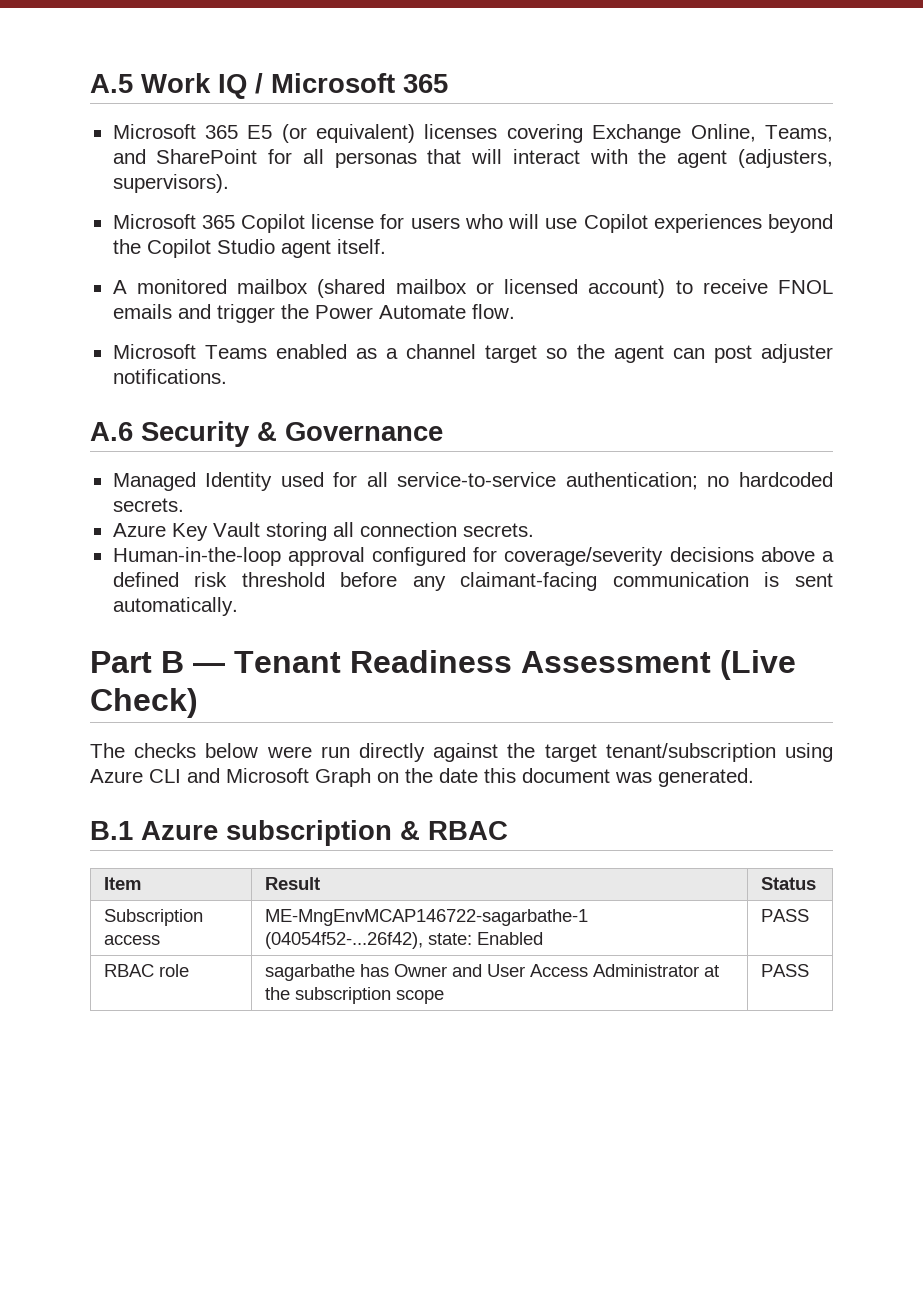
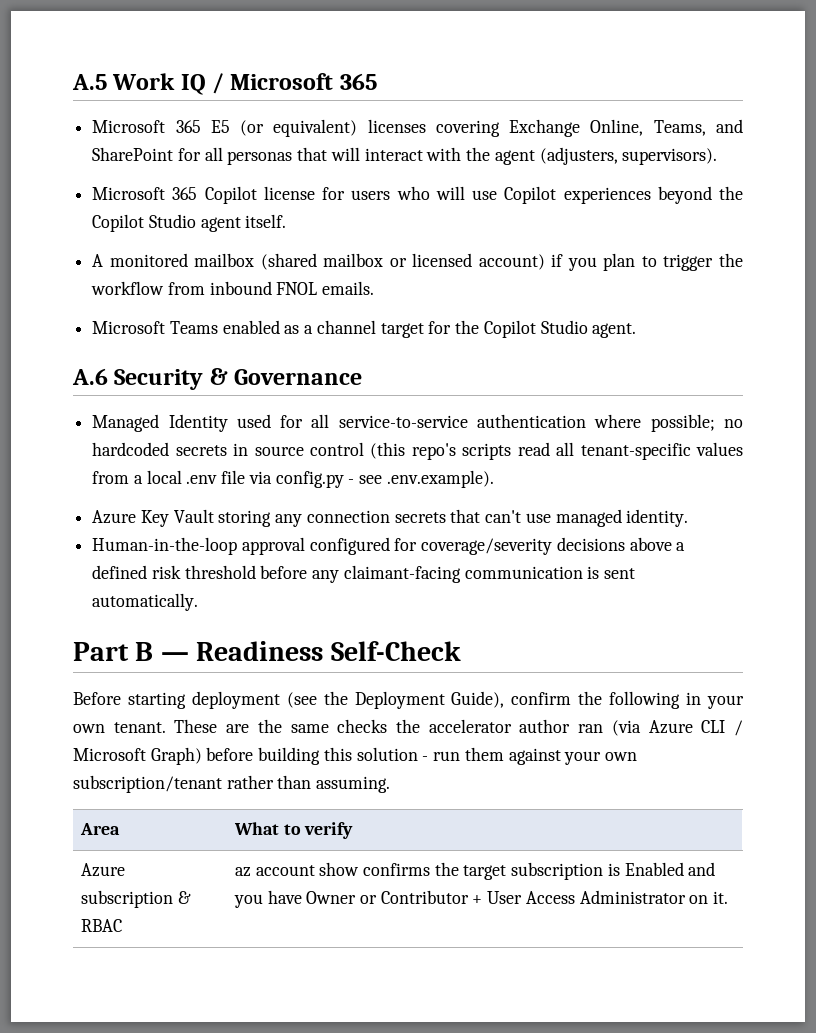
[675,279,834,294] [112,304,515,323] to receive FNOL emails and trigger the Power Automate flow. -> [551,253,743,271] [91,281,375,295] if you plan to trigger the workflow from inbound FNOL emails.
[546,344,834,363] [112,369,227,384] so the agent can post adjuster notifications. -> [428,320,637,338] for the Copilot Studio agent.
[565,472,833,490] [112,498,184,512] [112,522,534,541] authentication; no hardcoded secrets. // Azure Key Vault storing all connection secrets. -> [477,414,743,432] [92,442,743,460] [92,470,494,488] [92,509,689,527] authentication where possible; no hardcoded secrets in source control (this repo's scripts read all tenant-specific values from a local .env file via config.py - see .env.example). // Azure Key Vault storing any connection secrets that can't use managed identity.
[234,650,796,680] [90,688,198,718] [90,743,833,762] [90,768,754,787] [90,820,508,846] [104,877,142,890] [265,877,321,890] [761,877,817,890] [104,909,204,926] [104,935,161,945] [265,909,589,926] [265,932,544,949] [761,909,810,922] [104,964,190,977] [265,964,720,981] [265,987,445,1004] [761,964,810,977] Tenant Readiness Assessment (Live Check) // The checks below were run directly against the target tenant/subscription using Azure CLI and Microsoft Graph on the date this document was generated. // B.1 Azure subscription & RBAC // Item | Result | Status // Subscription access | ME-MngEnvMCAP146722-sagarbathe-1 (04054f52-...26f42), state: Enabled | PASS // RBAC role | sagarbathe has Owner and User Access Administrator at the subscription scope | PASS -> [196,641,461,661] [73,691,744,709] [73,719,743,736] [73,747,637,765] [73,775,391,793] [79,823,120,835] [233,822,354,839] [80,863,125,877] [80,890,191,908] [80,919,122,932] [234,862,716,880] [233,890,729,908] Readiness Self-Check // Before starting deployment (see the Deployment Guide), confirm the following in your own tenant. These are the same checks the accelerator author ran (via Azure CLI / Microsoft Graph) before building this solution - run them against your own subscription/tenant rather than assuming. // Area | What to verify // Azure subscription & RBAC | az account show confirms the target subscription is Enabled and you have Owner or Contributor + User Access Administrator on it.

